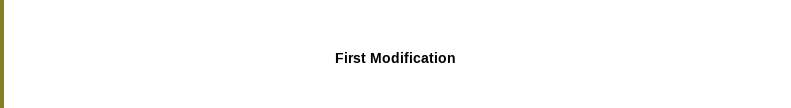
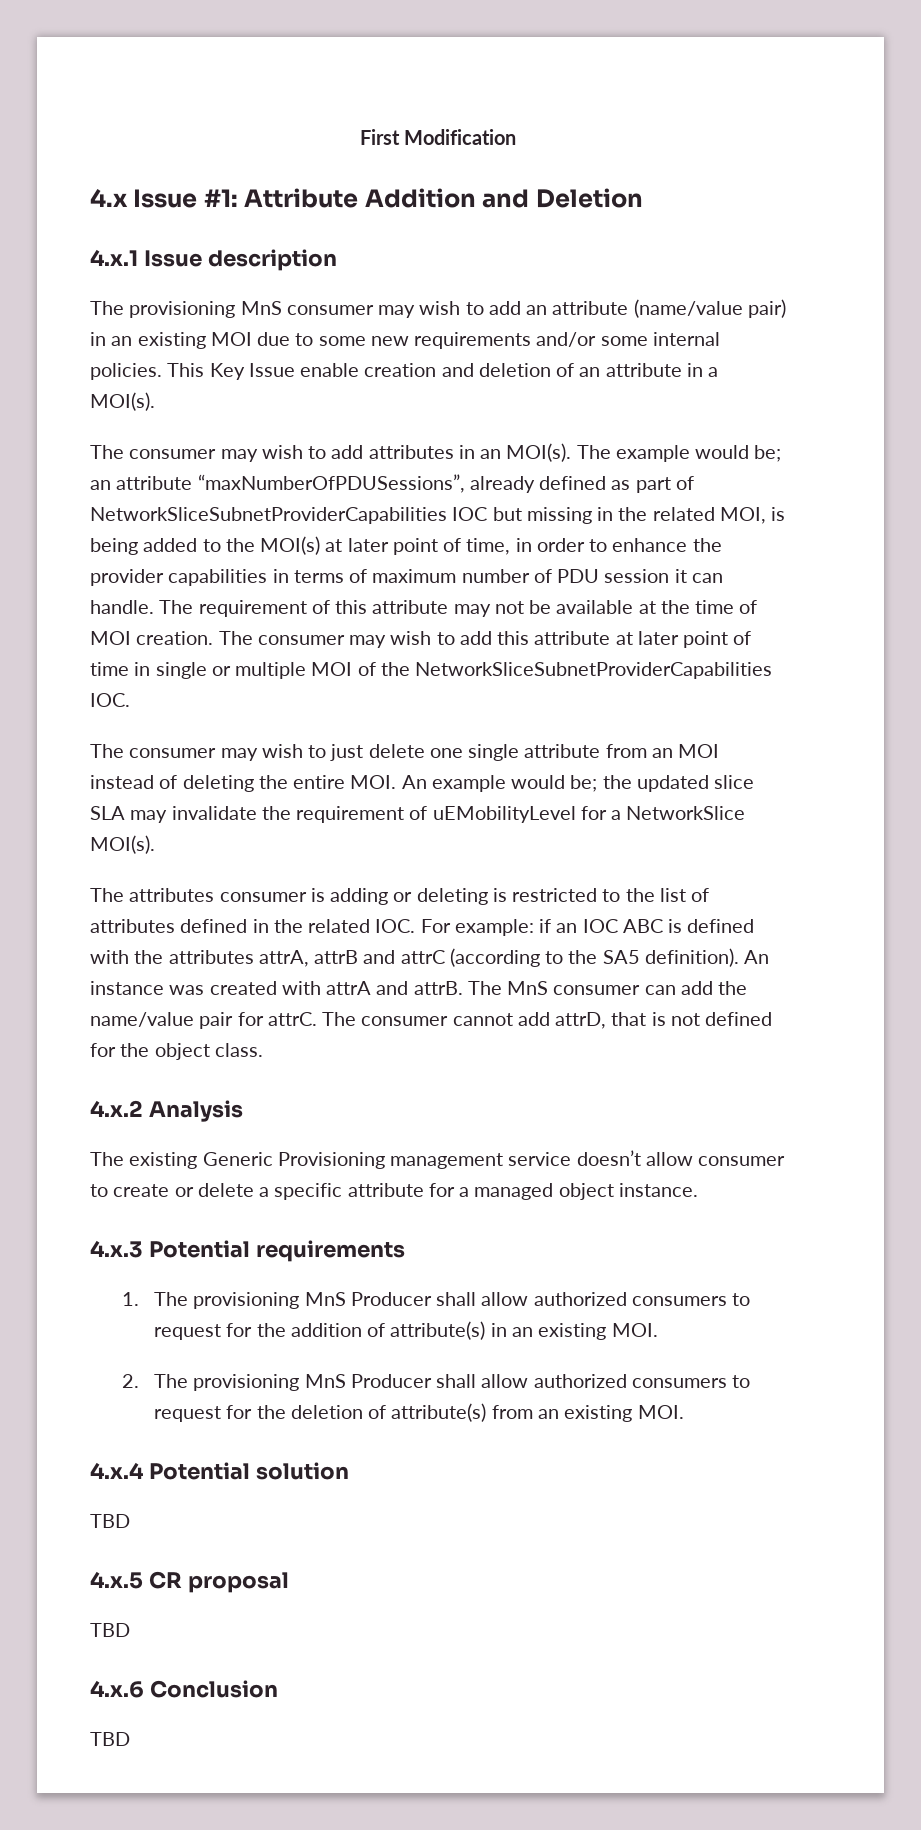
(456, 57) none -> [90,188,643,208] [90,249,337,271] [90,299,786,318] [90,332,720,349] [90,363,719,380] [90,392,155,411] [90,443,782,462] [90,474,694,493] [90,507,786,524] [90,536,722,555] [90,569,723,586] [90,600,758,617] [90,631,752,648] [90,662,773,679] [90,693,130,707] [90,744,720,761] [90,775,755,792] [90,806,746,823] [90,835,155,854] [90,888,710,905] [90,919,755,936] [90,948,770,967] [90,981,748,995] [90,1012,773,1029] [90,1043,263,1060] [90,1100,243,1122] [90,1150,786,1169] [90,1183,698,1200] [90,1240,405,1262] [122,1292,751,1309] [154,1321,658,1340] [122,1374,751,1391] [154,1403,684,1422] [90,1462,349,1480] [90,1514,130,1528] [90,1571,289,1593] [90,1623,130,1637] [90,1680,278,1698] [90,1732,130,1746] // 4.x Issue #1: Attribute Addition and Deletion // 4.x.1 Issue description // The provisioning MnS consumer may wish to add an attribute (name/value pair) in an existing MOI due to some new requirements and/or some internal policies. This Key Issue enable creation and deletion of an attribute in a MOI(s). // The consumer may wish to add attributes in an MOI(s). The example would be; an attribute “maxNumberOfPDUSessions”, already defined as part of NetworkSliceSubnetProviderCapabilities IOC but missing in the related MOI, is being added to the MOI(s) at later point of time, in order to enhance the provider capabilities in terms of maximum number of PDU session it can handle. The requirement of this attribute may not be available at the time of MOI creation. The consumer may wish to add this attribute at later point of time in single or multiple MOI of the NetworkSliceSubnetProviderCapabilities IOC. // The consumer may wish to just delete one single attribute from an MOI instead of deleting the entire MOI. An example would be; the updated slice SLA may invalidate the requirement of uEMobilityLevel for a NetworkSlice MOI(s). // The attributes consumer is adding or deleting is restricted to the list of attributes defined in the related IOC. For example: if an IOC ABC is defined with the attributes attrA, attrB and attrC (according to the SA5 definition). An instance was created with attrA and attrB. The MnS consumer can add the name/value pair for attrC. The consumer cannot add attrD, that is not defined for the object class. // 4.x.2 Analysis // The existing Generic Provisioning management service doesn’t allow consumer to create or delete a specific attribute for a managed object instance. // 4.x.3 Potential requirements // 1. The provisioning MnS Producer shall allow authorized consumers to request for the addition of attribute(s) in an existing MOI. // 2. The provisioning MnS Producer shall allow authorized consumers to request for the deletion of attribute(s) from an existing MOI. // 4.x.4 Potential solution // TBD // 4.x.5 CR proposal // TBD // 4.x.6 Conclusion // TBD

